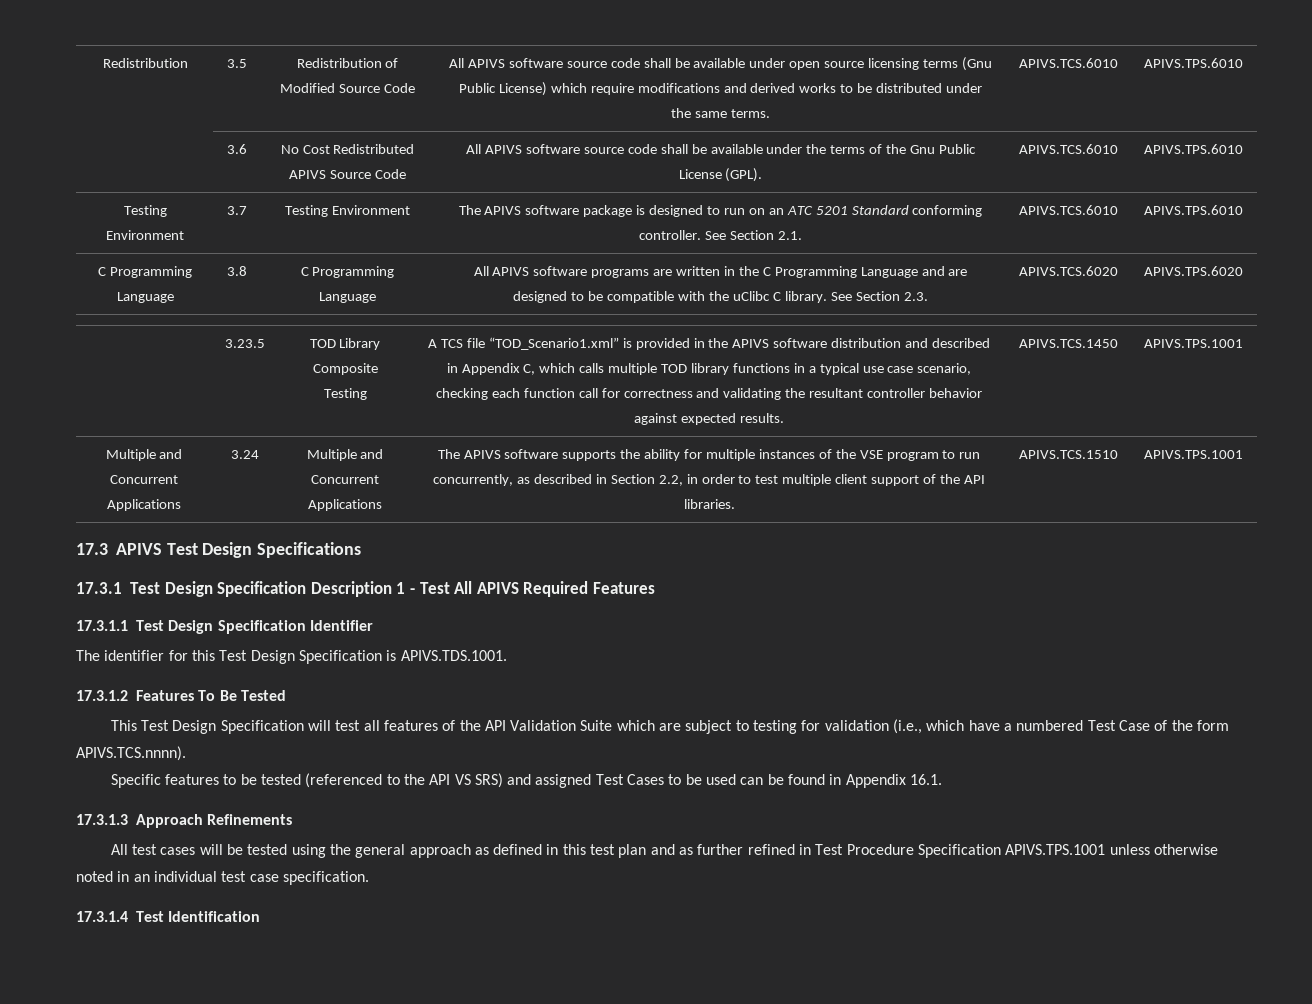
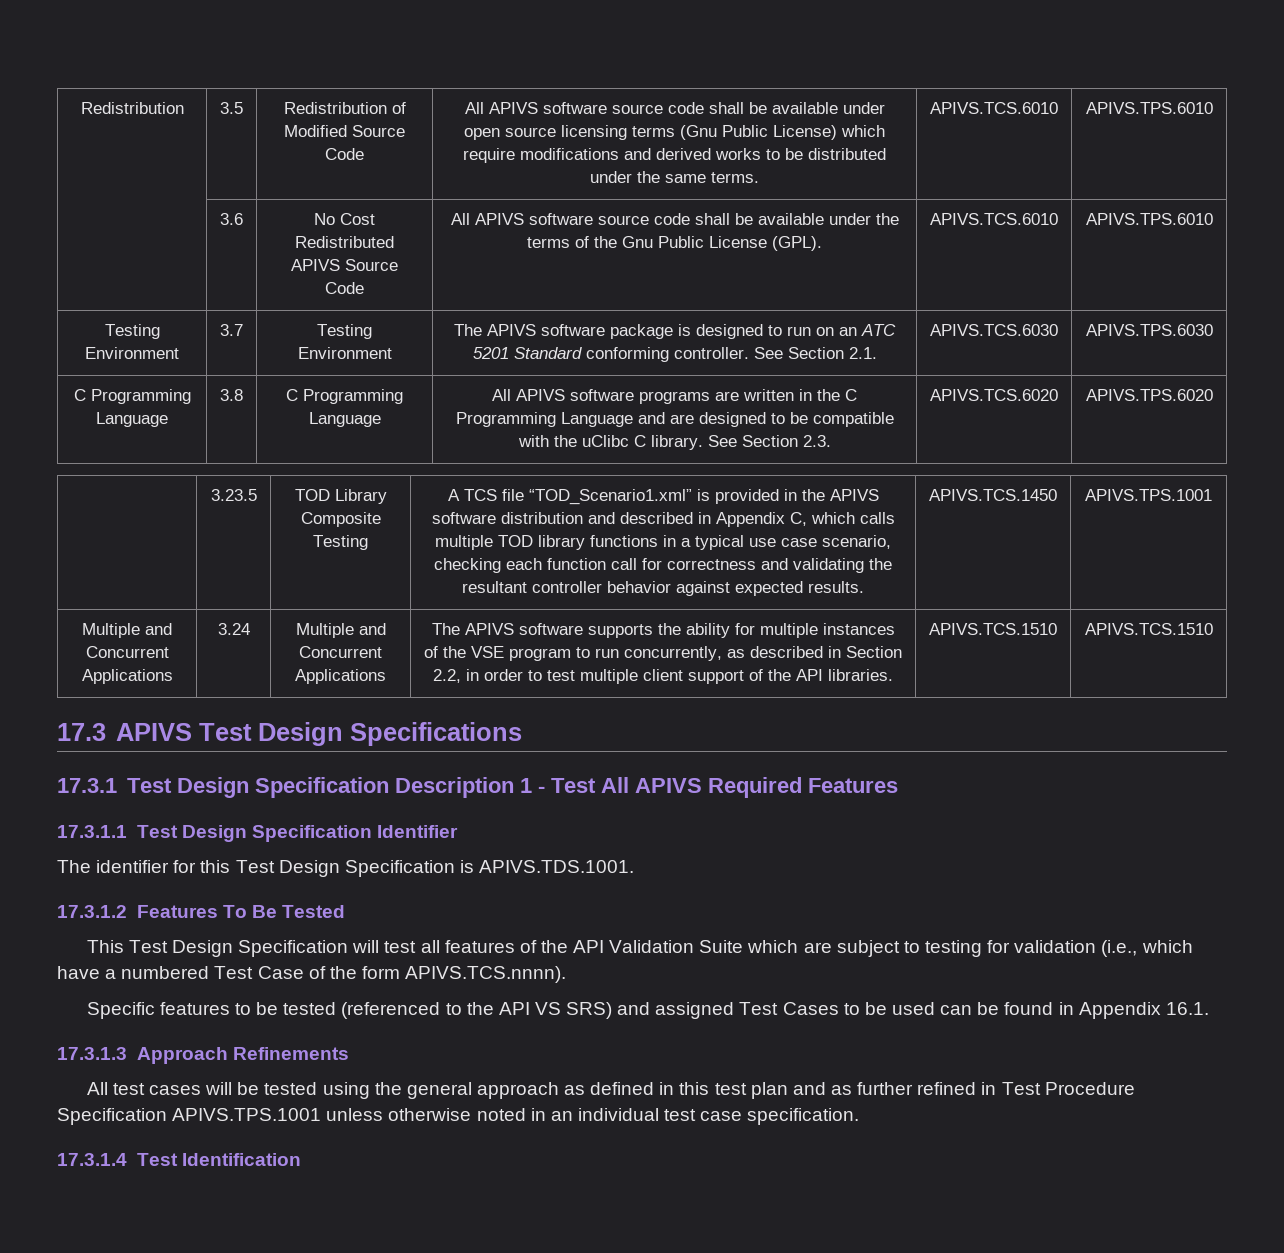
[1018,205,1118,215] [1144,205,1243,215] APIVS.TCS.6010 | APIVS.TPS.6010 -> [930,324,1058,336] [1085,324,1213,336] APIVS.TCS.6030 | APIVS.TPS.6030
[1144,450,1243,459] APIVS.TPS.1001 -> [1084,623,1213,635] APIVS.TCS.1510

